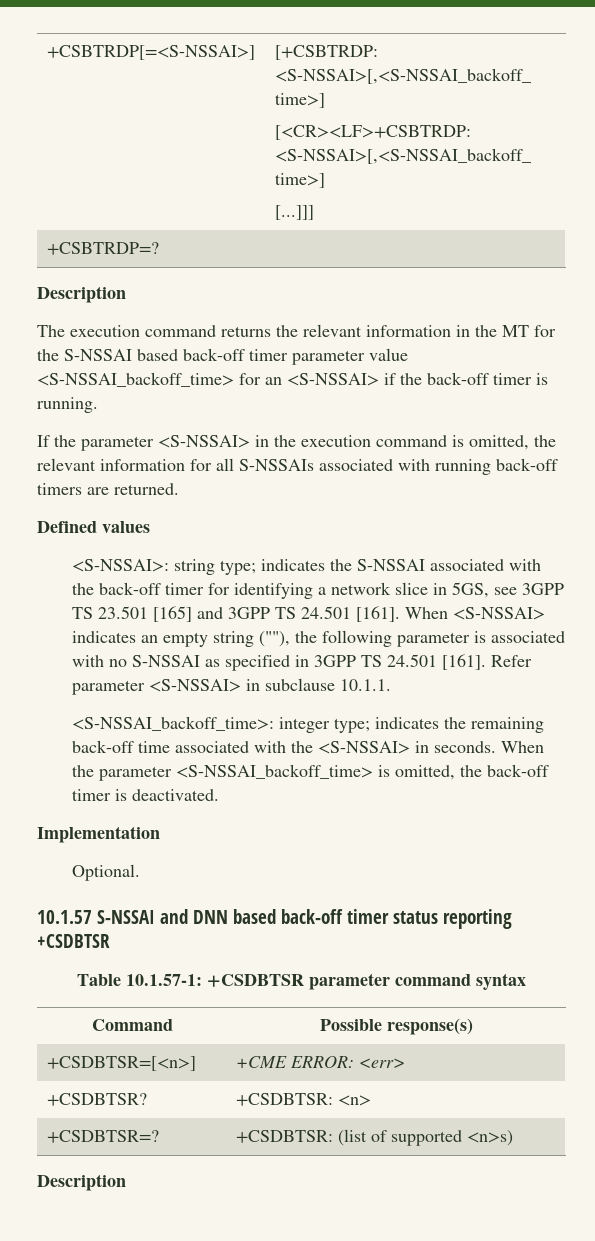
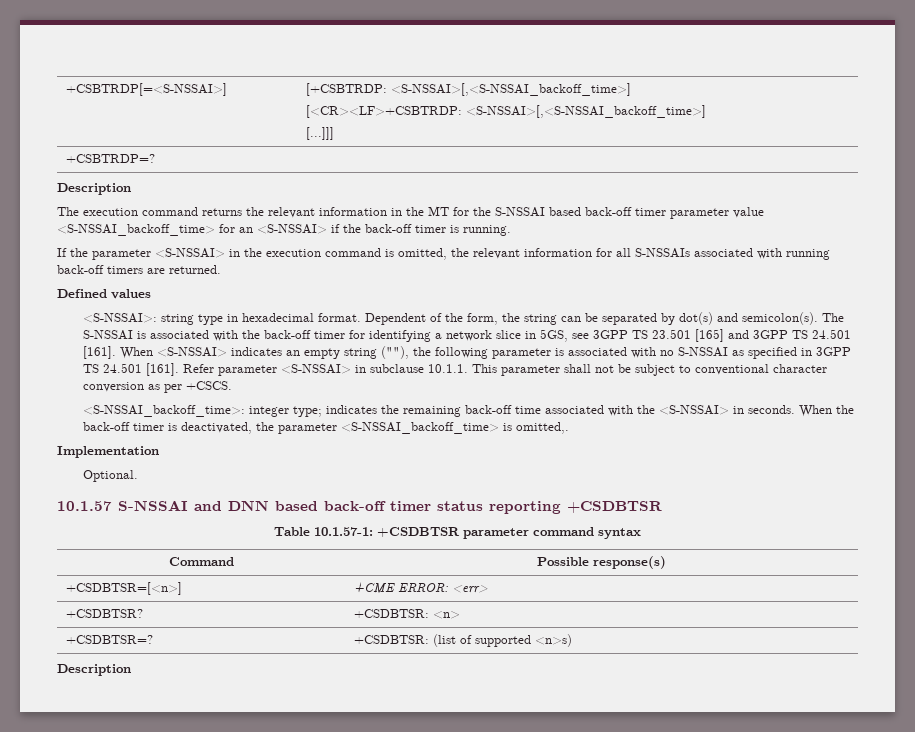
[219,559,425,575] type; indicates the S-NSSAI -> [197,312,844,325] [82,330,146,340] type in hexadecimal format. Dependent of the form, the string can be separated by dot(s) and semicolon(s). The S-NSSAI is
(391, 685) none -> [471,364,827,376] [82,381,232,393] This parameter shall not be subject to conventional character conversion as per +CSCS.
[98,764,549,781] [71,789,219,801] parameter <S-NSSAI_backoff_time> is omitted, the back-off timer is deactivated. -> [82,422,569,434] back-off timer is deactivated, the parameter <S-NSSAI_backoff_time> is omitted,.

